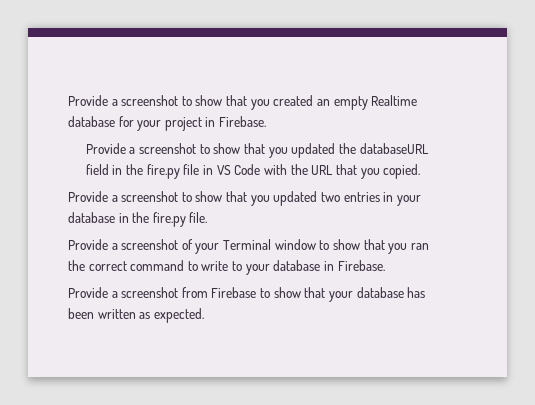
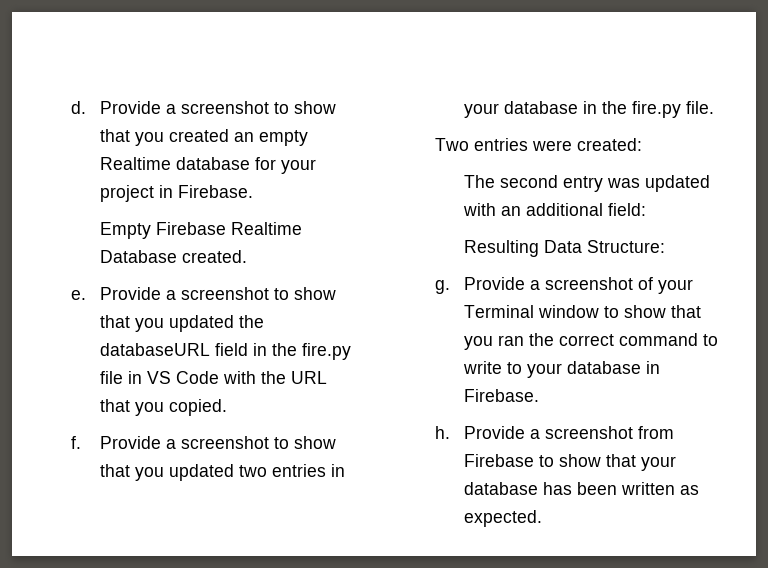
(67, 100) none -> [71,101,87,114] d.
(267, 121) none -> [99,222,302,239] [99,250,247,263] [71,290,87,300] Empty Firebase Realtime Database created. // e.
(421, 171) none -> [71,436,82,449] f.
(208, 217) none -> [435,138,643,151] [463,175,710,192] [462,203,646,216] [463,240,665,257] [435,280,451,294] Two entries were created: // The second entry was updated with an additional field: // Resulting Data Structure: // g.
(385, 265) none -> [435,426,451,439] h.

